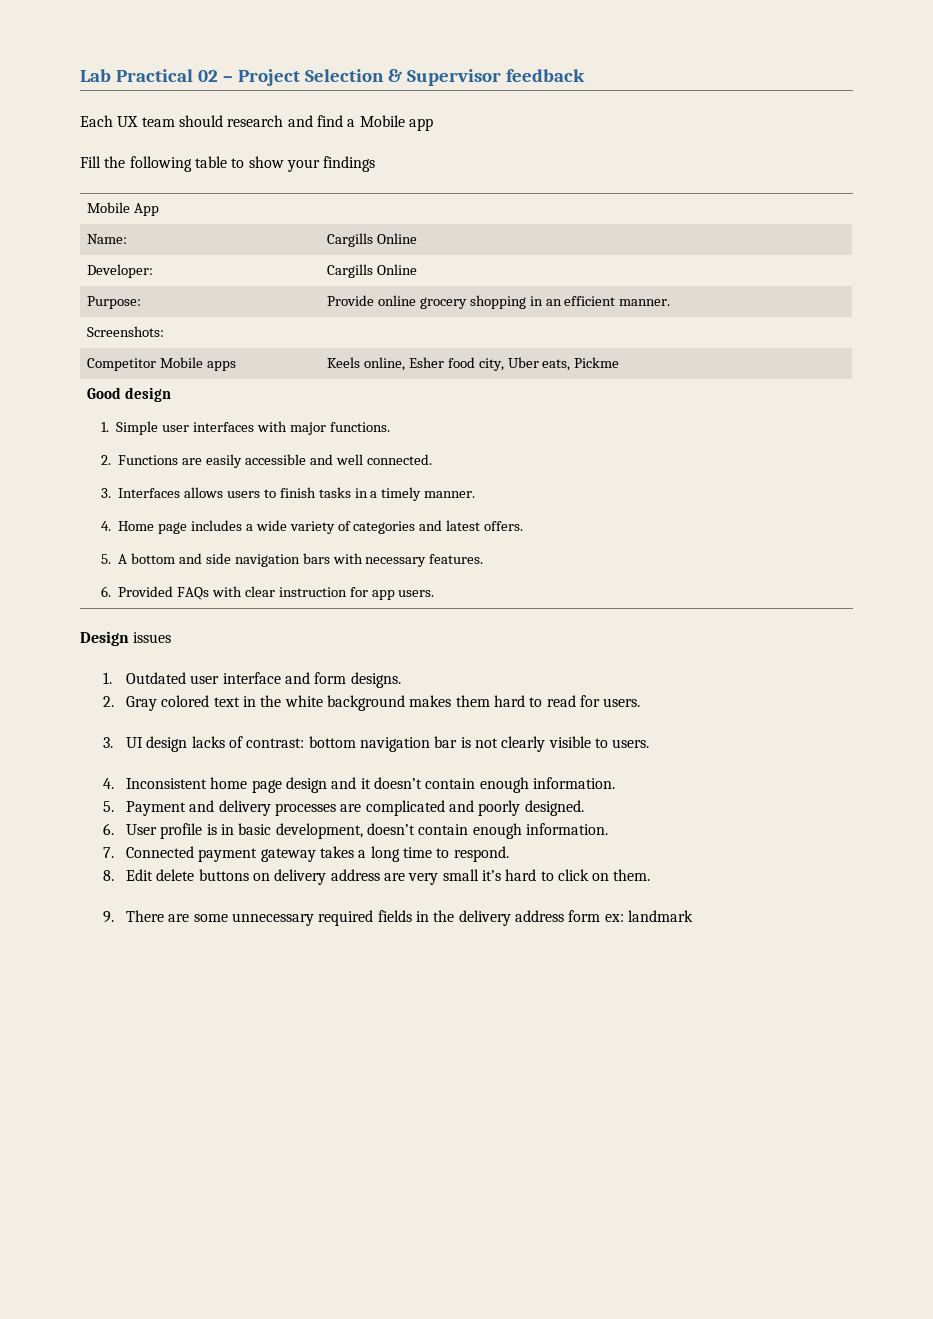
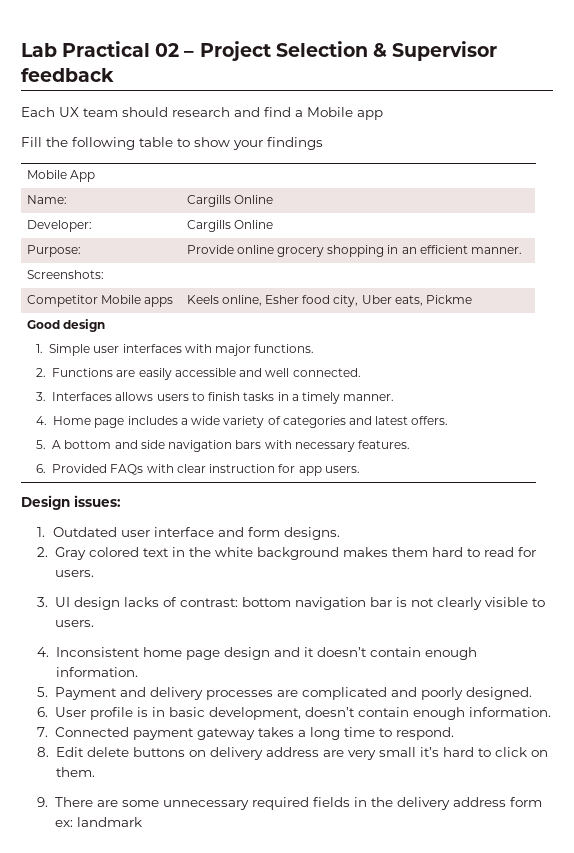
[133,632,172,643] issues -> [74,495,121,507] issues:

